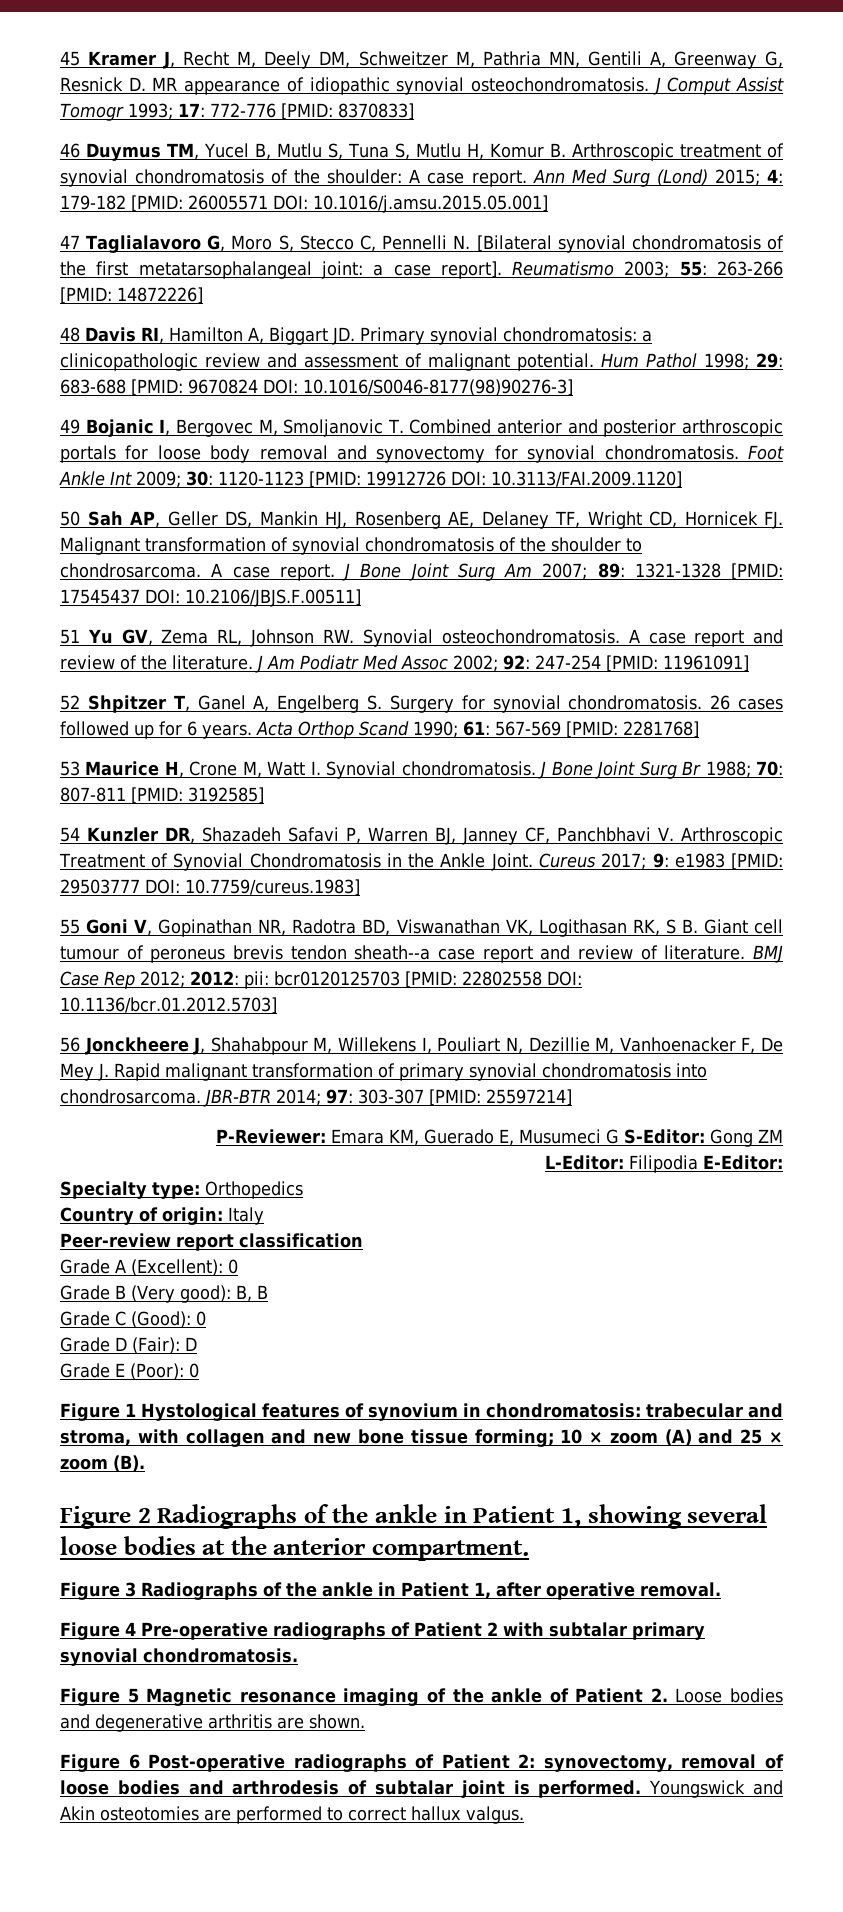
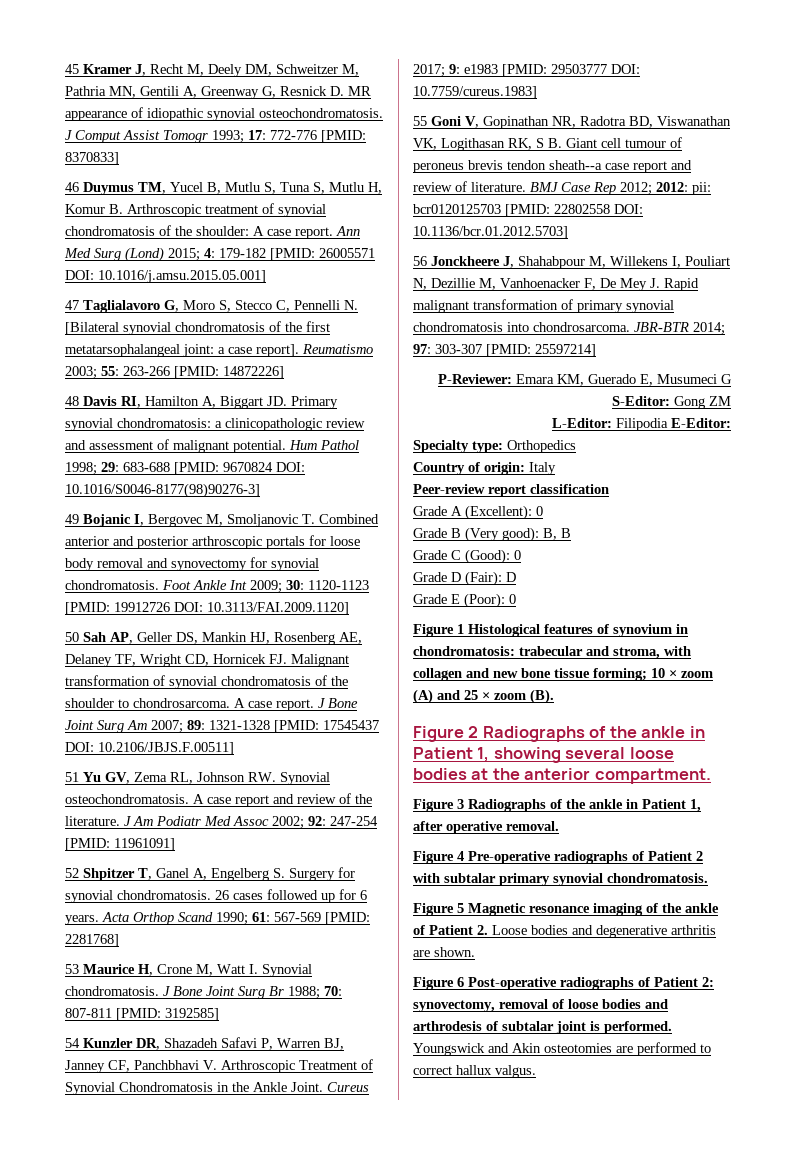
[141,1403,257,1421] Hystological -> [468,624,540,637] Histological

